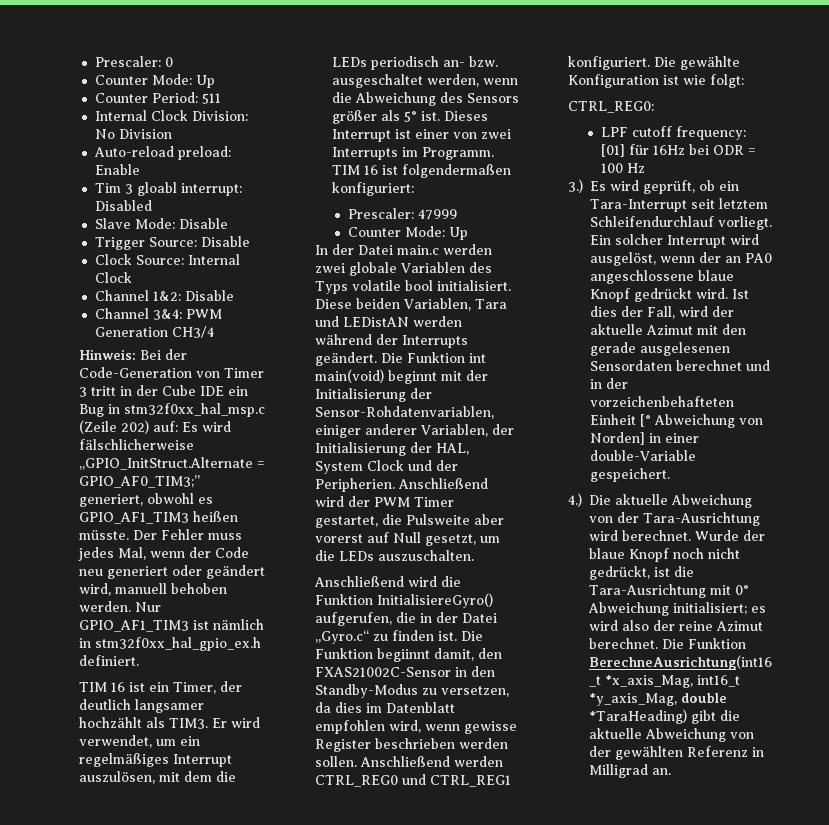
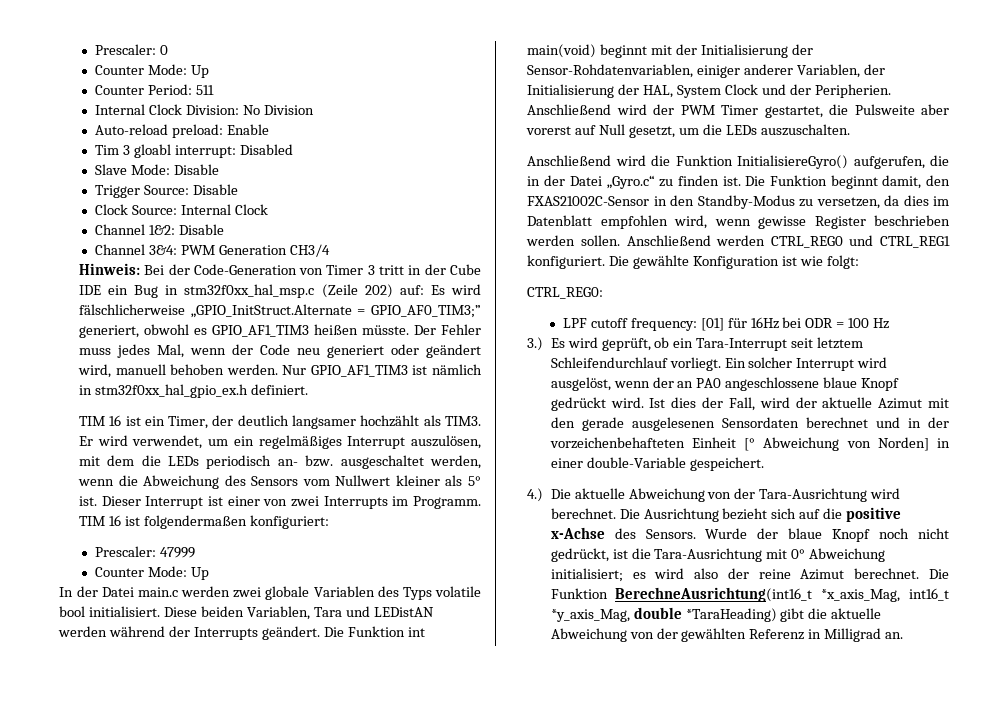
[332,110,378,124] größer -> [302,475,440,486] vom Nullwert kleiner
[444,111,489,121] Dieses -> [101,496,141,506] Dieser
[376,648,430,662] begiinnt -> [830,175,878,189] beginnt
(691, 535) none -> [619,507,902,522] [550,527,696,539] Die Ausrichtung bezieht sich auf die positive x-Achse des Sensors.

